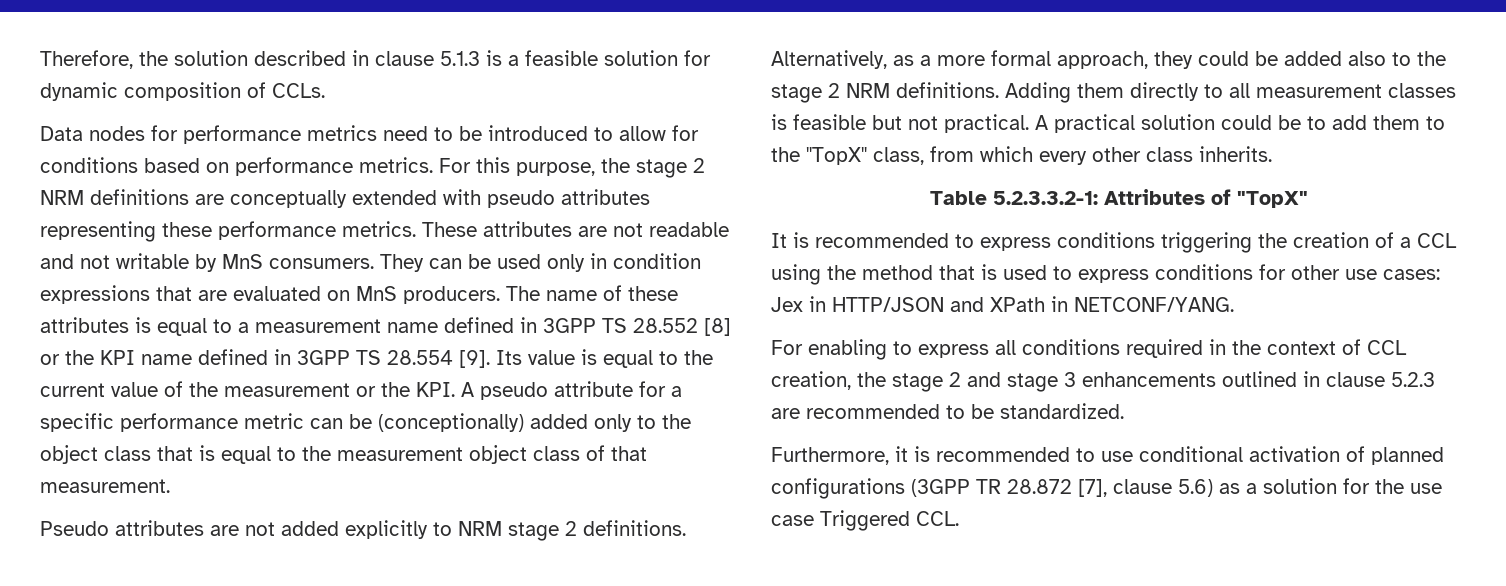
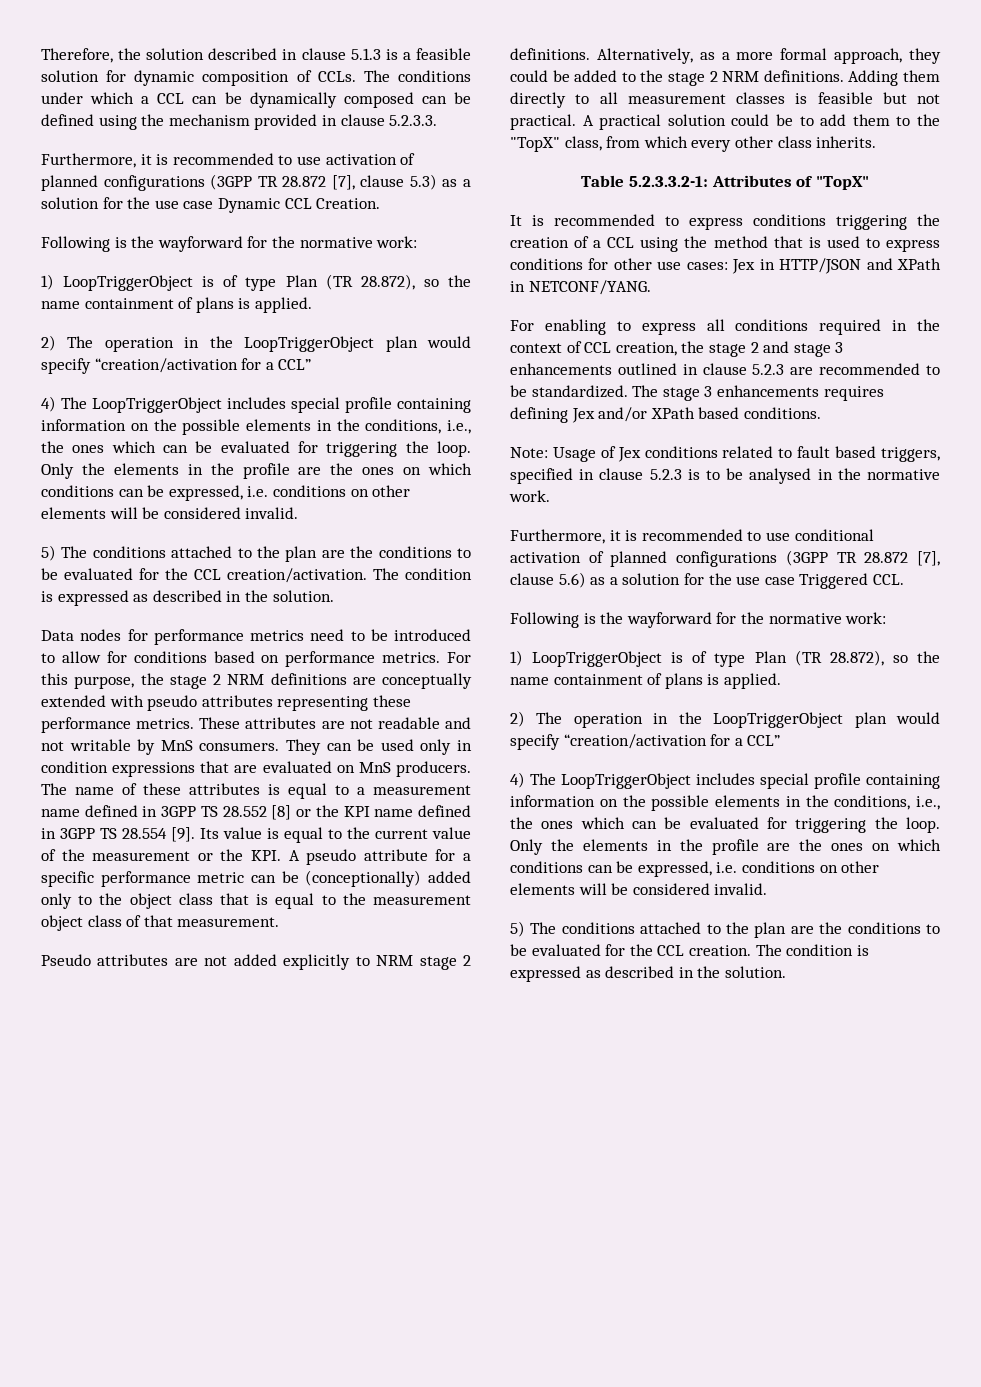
(325, 90) none -> [363,70,472,82] [41,92,471,108] [41,114,438,130] [41,153,416,168] [41,174,471,191] [41,197,381,213] [41,236,418,252] [41,274,471,291] [41,297,312,313] [41,335,471,352] [41,358,312,374] [41,396,471,413] [41,419,471,435] [41,441,471,457] [41,463,472,479] [41,485,411,501] [41,507,299,519] [41,545,471,562] [41,568,472,583] [41,590,334,606] The conditions under which a CCL can be dynamically composed can be defined using the mechanism provided in clause 5.2.3.3. // Furthermore, it is recommended to use activation of planned configurations (3GPP TR 28.872 [7], clause 5.3) as a solution for the use case Dynamic CCL Creation. // Following is the wayforward for the normative work: // 1) LoopTriggerObject is of type Plan (TR 28.872), so the name containment of plans is applied. // 2) The operation in the LoopTriggerObject plan would specify “creation/activation for a CCL” // 4) The LoopTriggerObject includes special profile containing information on the possible elements in the conditions, i.e., the ones which can be evaluated for triggering the loop. Only the elements in the profile are the ones on which conditions can be expressed, i.e. conditions on other elements will be considered invalid. // 5) The conditions attached to the plan are the conditions to be evaluated for the CCL creation/activation. The condition is expressed as described in the solution.
[1348,51,1386,66] also -> (618, 76) none
(1124, 411) none -> [632,385,884,401] [510,407,821,423] [510,446,941,462] [510,468,940,484] [509,490,550,502] The stage 3 enhancements requires defining Jex and/or XPath based conditions. // Note: Usage of Jex conditions related to fault based triggers, specified in clause 5.2.3 is to be analysed in the normative work.
(959, 518) none -> [510,612,887,628] [510,650,940,667] [510,673,781,689] [510,711,940,728] [510,734,781,750] [510,772,940,789] [510,795,940,811] [510,817,940,833] [510,839,941,855] [510,861,880,877] [510,883,768,895] [510,921,940,938] [510,944,869,956] [510,966,786,982] // Following is the wayforward for the normative work: // 1) LoopTriggerObject is of type Plan (TR 28.872), so the name containment of plans is applied. // 2) The operation in the LoopTriggerObject plan would specify “creation/activation for a CCL” // 4) The LoopTriggerObject includes special profile containing information on the possible elements in the conditions, i.e., the ones which can be evaluated for triggering the loop. Only the elements in the profile are the ones on which conditions can be expressed, i.e. conditions on other elements will be considered invalid. // 5) The conditions attached to the plan are the conditions to be evaluated for the CCL creation. The condition is expressed as described in the solution.

